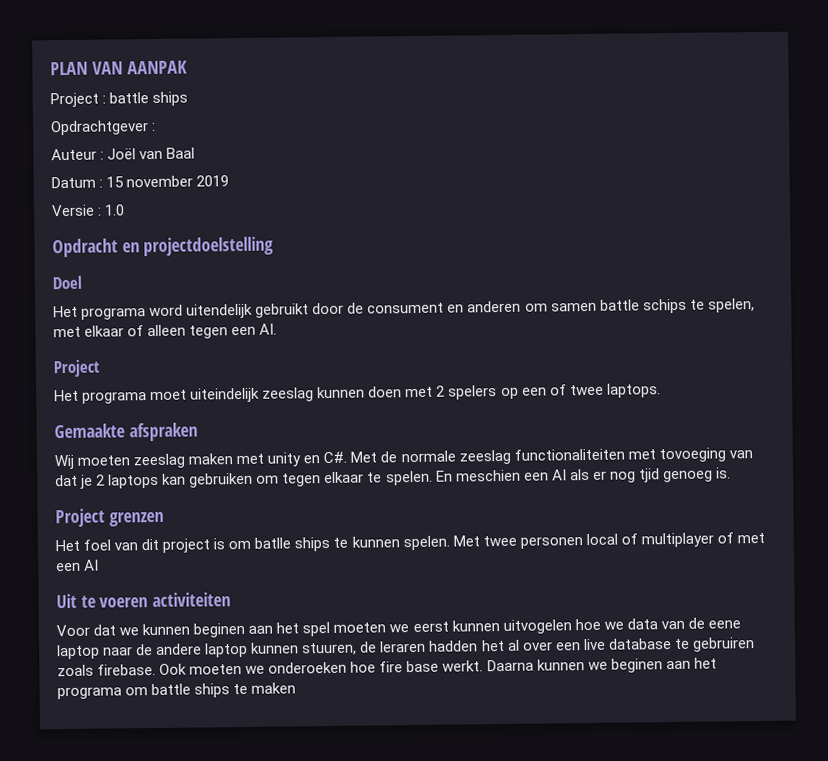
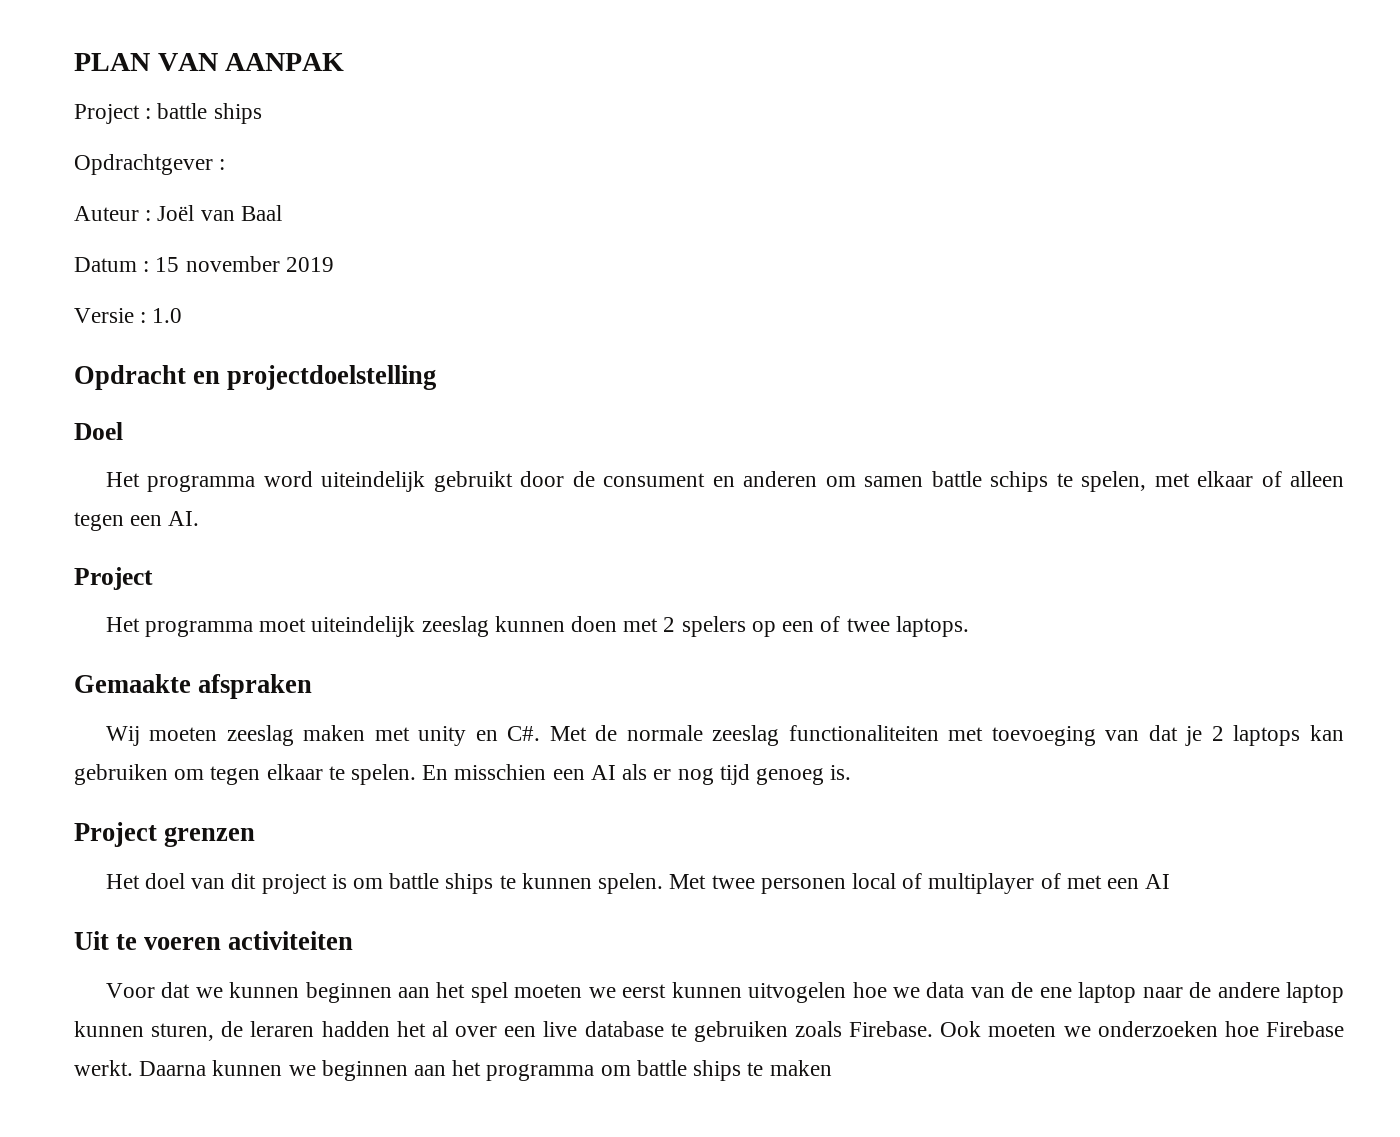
[81,303,254,320] programa word uitendelijk -> [147,471,426,492] programma word uiteindelijk
[82,391,148,404] programa -> [144,620,253,637] programma
[658,447,726,463] tovoeging -> [991,726,1096,746] toevoeging
[455,469,521,482] meschien -> [454,764,547,780] misschien
[638,468,660,483] tjid -> [719,764,750,785] tijd
[83,539,112,551] foel -> [144,873,185,889] doel
[254,537,292,549] batlle -> [389,873,440,889] battle
[193,622,246,638] beginen -> [305,982,392,1003] beginnen
[707,620,741,629] eene -> [1039,987,1072,998] ene
[302,642,358,656] stuuren, -> [151,1023,215,1041] sturen,
[691,637,755,652] [57,660,440,677] gebruiren zoals firebase. Ook moeten we onderoeken hoe fire base -> [693,1021,1344,1042] gebruiken zoals Firebase. Ook moeten we onderzoeken hoe Firebase
[610,657,717,673] [57,686,122,700] beginen aan het programa -> [321,1060,595,1081] beginnen aan het programma

